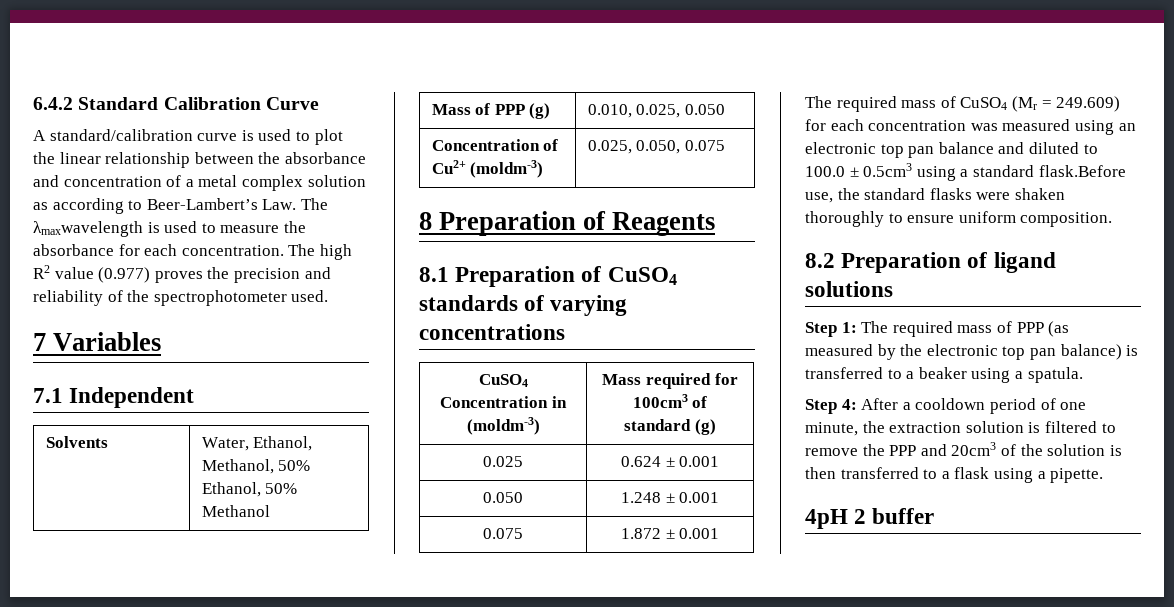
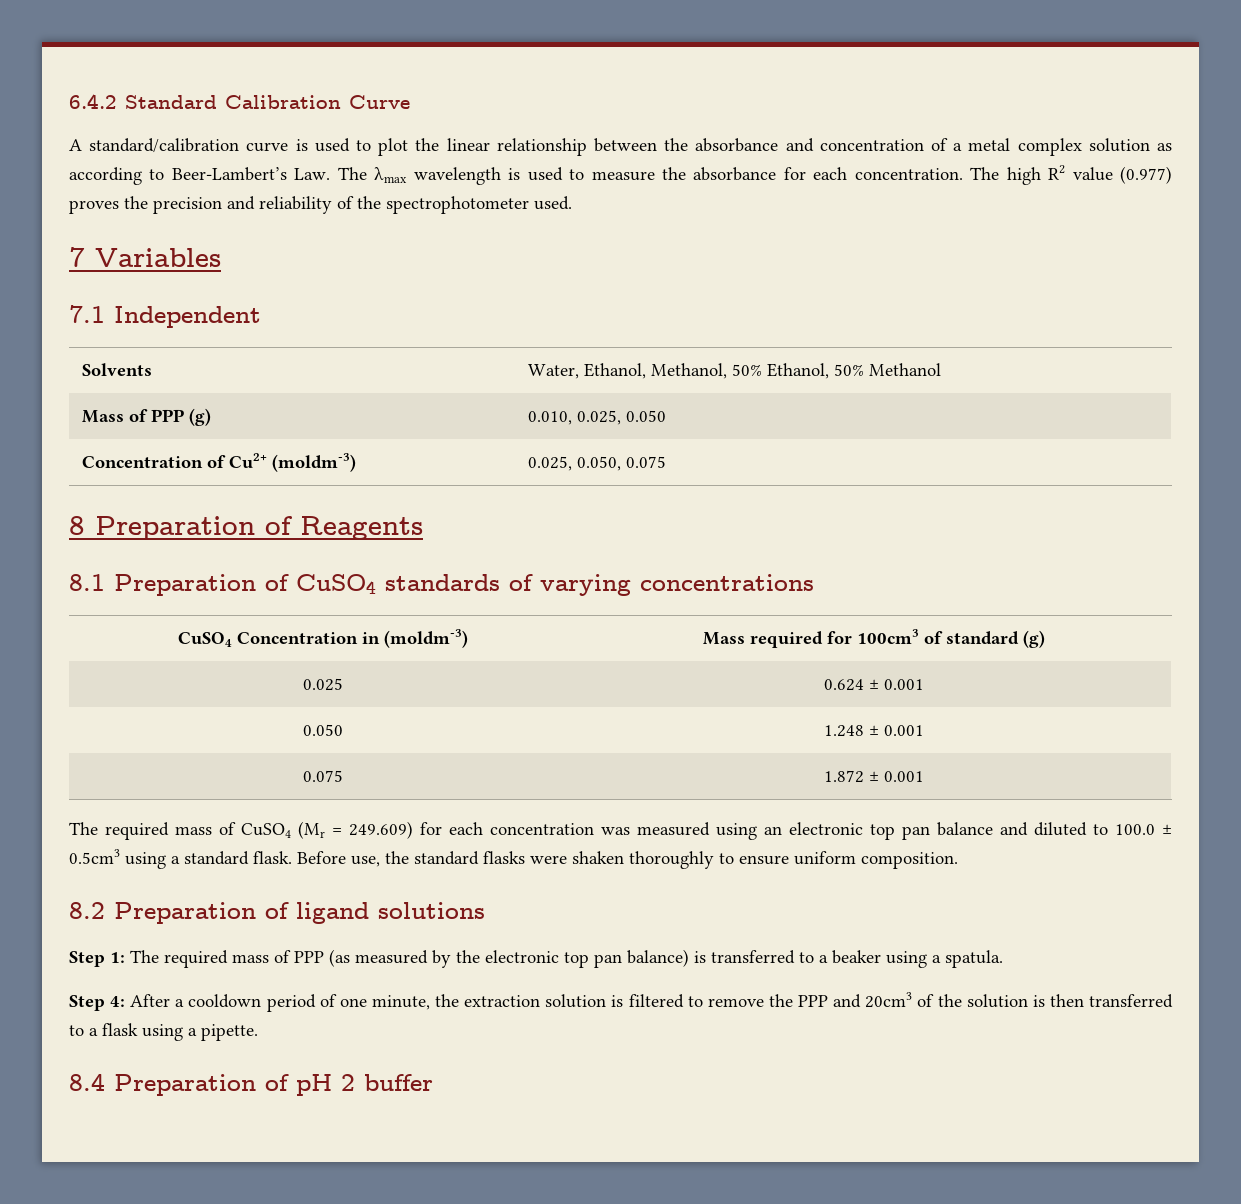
[33,221,143,237] λmaxwavelength -> [374,167,501,185] λmax wavelength
[1038,165,1126,177] flask.Before -> [253,851,346,864] flask. Before
[805,509,848,529] 4pH -> [69,1073,332,1096] 8.4 Preparation of pH

